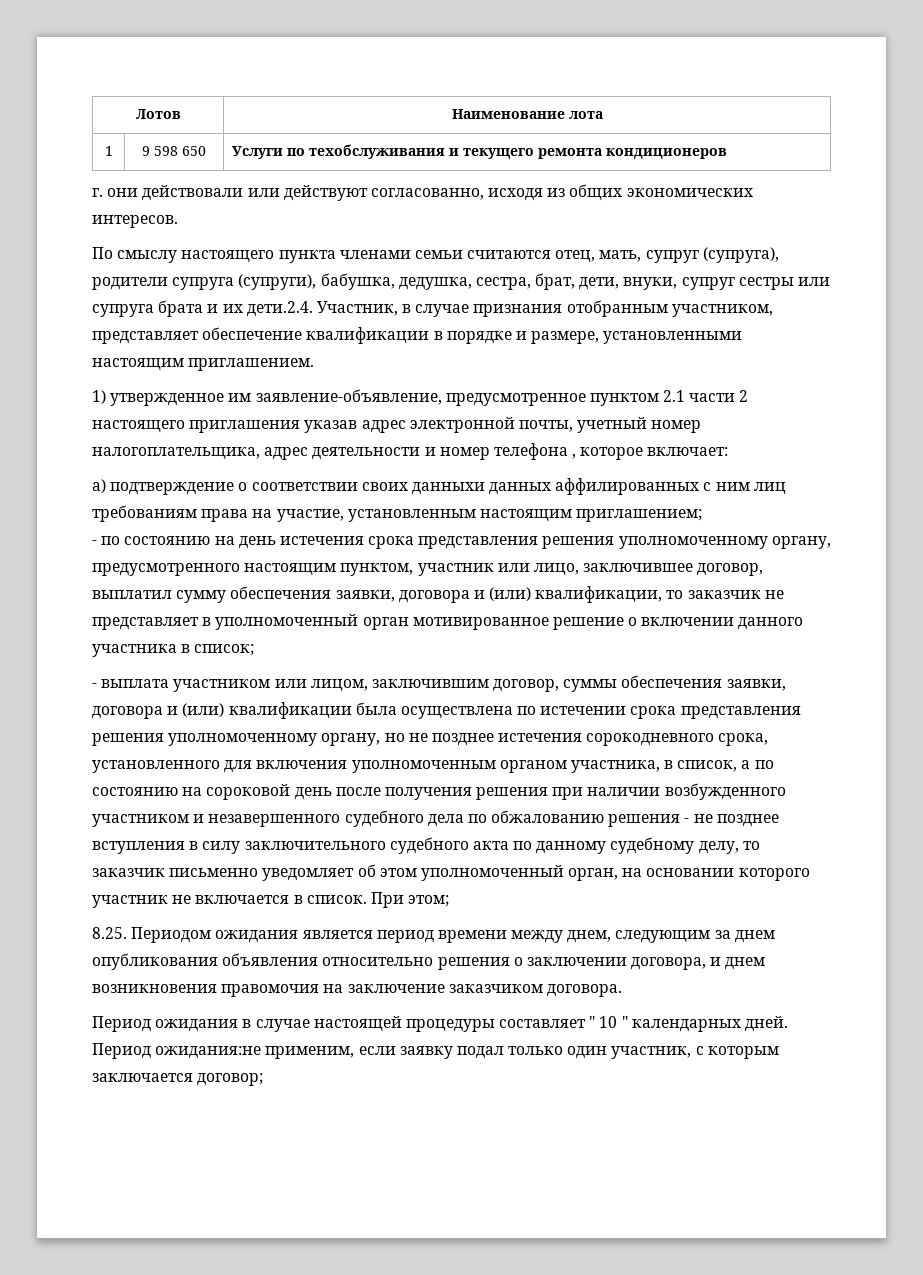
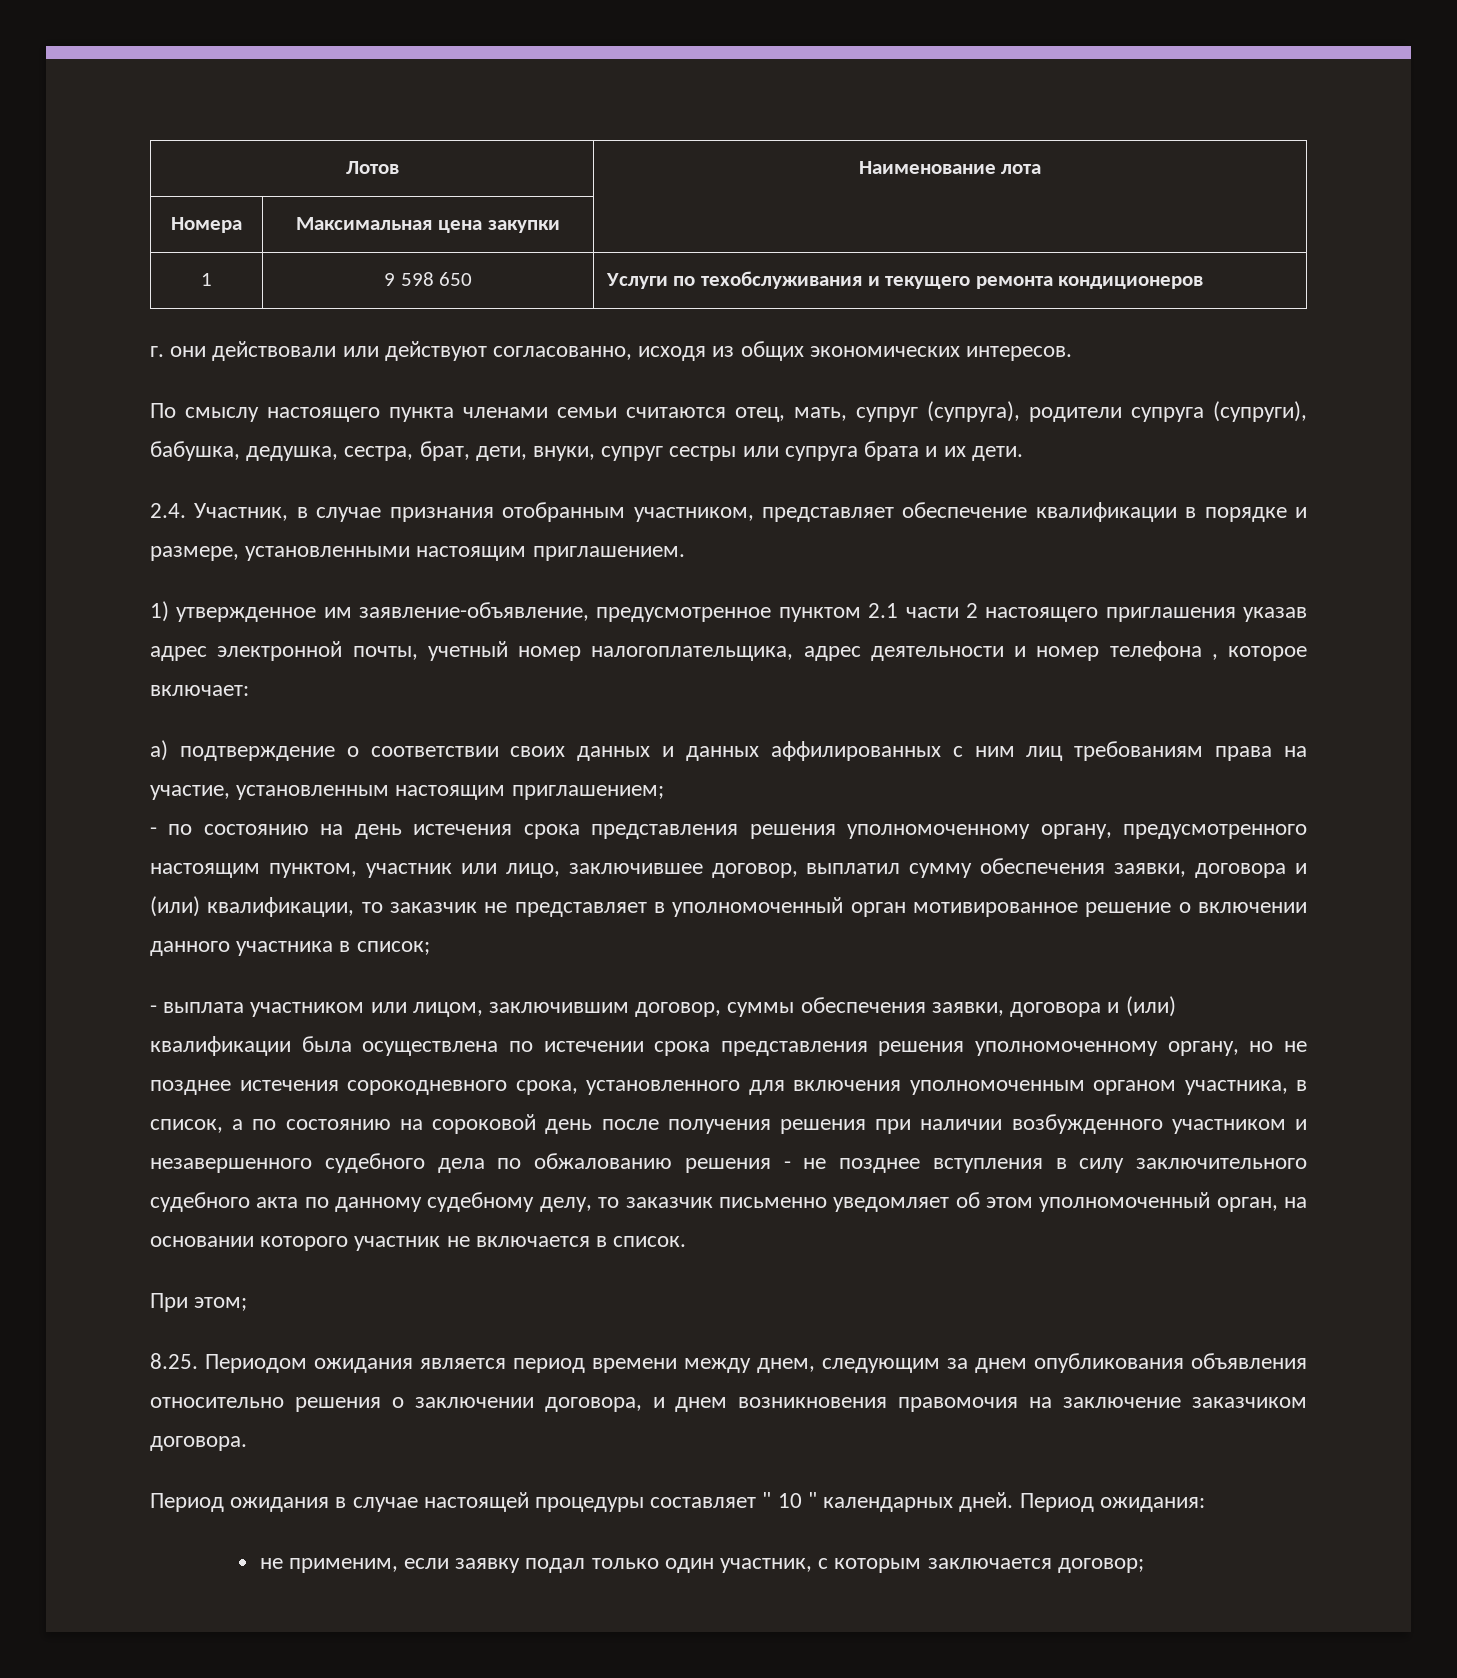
(603, 115) none -> [171,217,242,233] [296,217,560,233] // Номера | Максимальная цена закупки |
[246,301,313,317] дети.2.4. -> [971,446,1023,461] [150,503,186,518] дети. // 2.4.
[411,482,485,495] данныхи -> [577,746,675,761] данных и
(367, 899) none -> (687, 1241) //
[155,1046,262,1059] ожидания:не -> [1099,1497,1205,1512] [259,1558,283,1569] ожидания: // не

